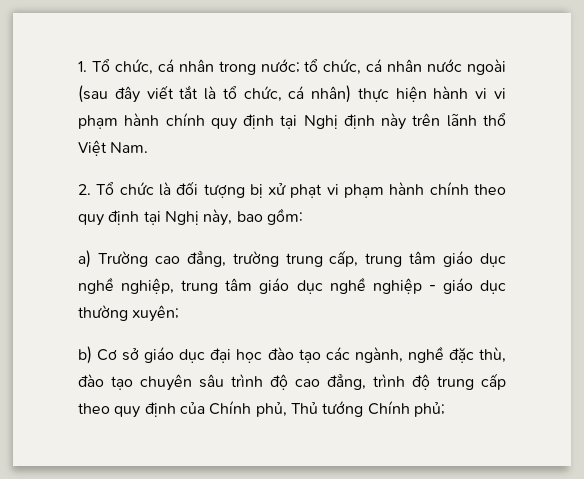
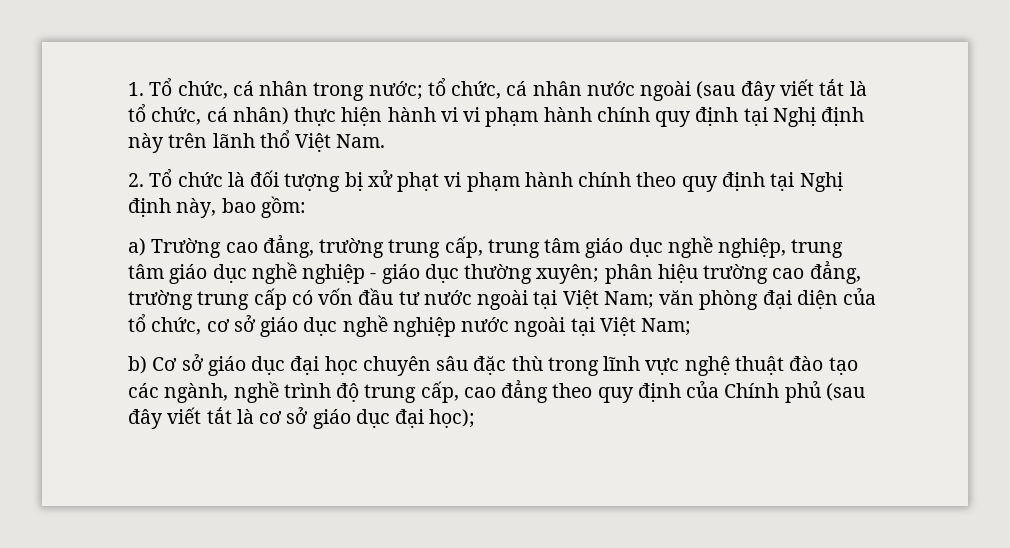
(199, 218) none -> [128,198,171,217] định
(180, 313) none -> [604,261,861,284] [128,288,877,310] [128,314,692,337] phân hiệu trường cao đẳng, trường trung cấp có vốn đầu tư nước ngoài tại Việt Nam; văn phòng đại diện của tổ chức, cơ sở giáo dục nghề nghiệp nước ngoài tại Việt Nam;
(263, 356) none -> [362,356,784,376] chuyên sâu đặc thù trong lĩnh vực nghệ thuật
[448,347,506,363] [78,373,506,391] đặc thù, đào tạo chuyên sâu trình độ cao đẳng, trình độ trung cấp -> [283,380,549,403] trình độ trung cấp, cao đẳng
[255,401,445,417] phủ, Thủ tướng Chính phủ; -> [784,381,865,403] [128,407,476,429] phủ (sau đây viết tắt là cơ sở giáo dục đại học);

